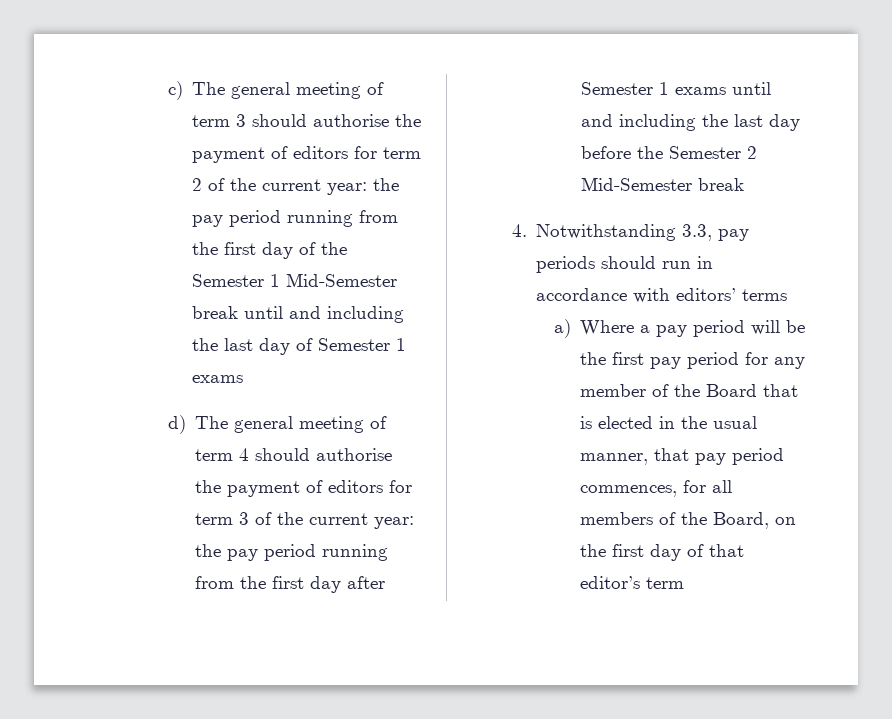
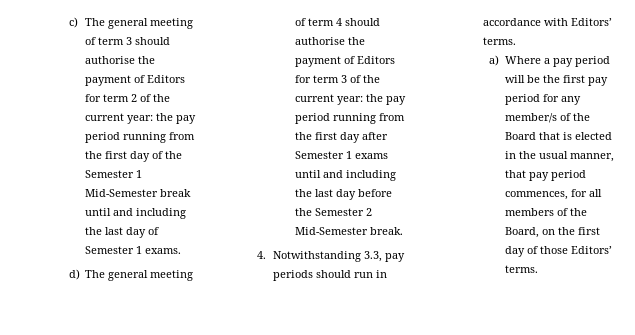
[293,146,349,159] editors -> [146,75,185,83] Editors
[192,375,244,383] exams -> [144,248,181,254] exams.
[328,480,384,493] editors -> [357,56,396,64] Editors
[698,178,745,191] break -> [370,227,404,235] break.
[676,288,788,301] editors’ terms -> [570,18,612,26] [482,37,516,45] Editors’ terms.
[580,384,647,397] member -> [504,113,557,123] member/s
[709,544,745,557] [580,576,685,589] that editor’s term -> [539,246,612,254] [504,265,538,273] those Editors’ terms.

